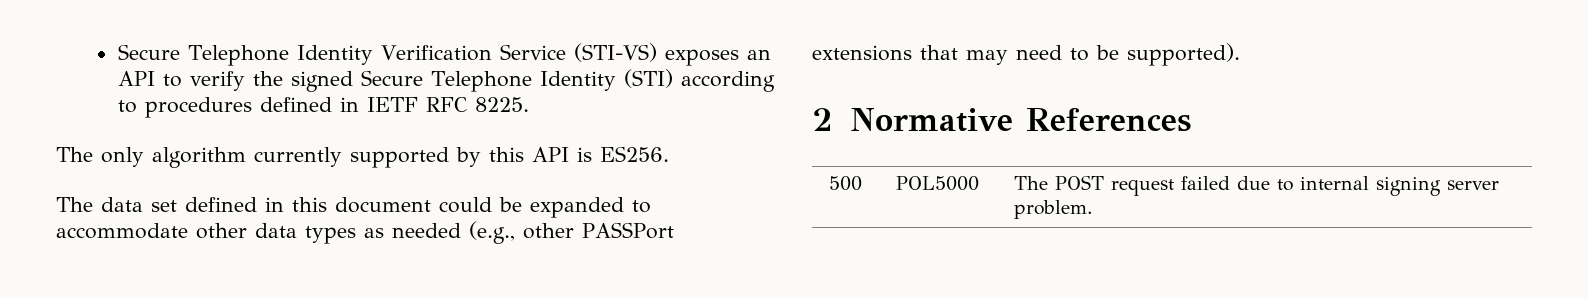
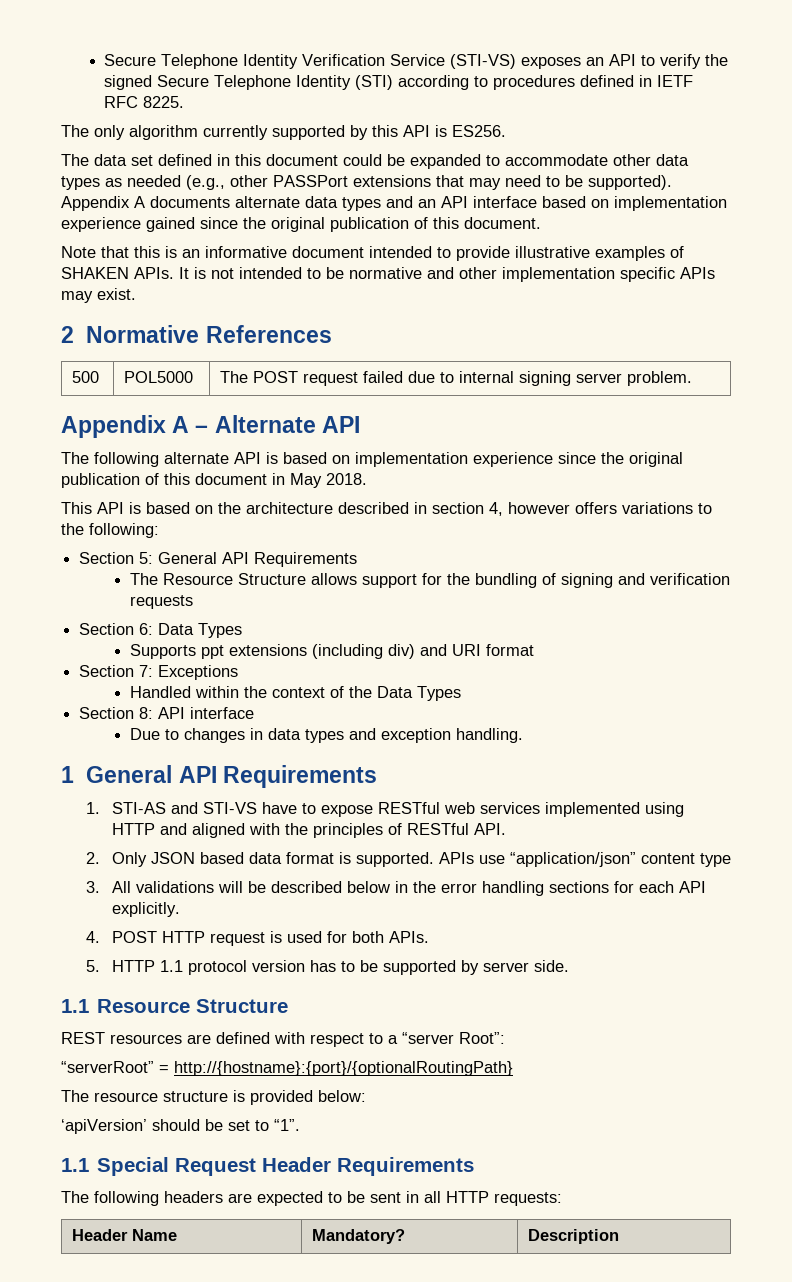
(1240, 54) none -> [61,196,727,211] [61,217,541,232] [61,246,684,261] [61,267,715,282] [61,288,136,303] Appendix A documents alternate data types and an API interface based on implementation experience gained since the original publication of this document. // Note that this is an informative document intended to provide illustrative examples of SHAKEN APIs. It is not intended to be normative and other implementation specific APIs may exist.
(1093, 209) none -> [61,415,360,438] [61,452,683,467] [61,473,367,488] [61,502,712,516] [61,523,159,538] [79,552,358,567] [129,573,730,588] [129,595,193,609] [79,623,243,638] [129,644,534,659] [79,665,239,680] [129,686,461,701] [79,707,255,719] [129,728,523,743] [61,765,377,788] [86,802,684,817] [111,823,506,838] [86,852,731,867] [86,881,706,896] [111,902,180,917] [86,931,429,946] [86,960,569,975] [61,999,289,1013] [61,1032,505,1047] [61,1061,513,1076] [61,1090,366,1105] [61,1119,300,1134] [61,1157,475,1176] [61,1191,562,1206] [72,1229,178,1241] [312,1229,406,1244] [528,1229,620,1244] // Appendix A – Alternate API // The following alternate API is based on implementation experience since the original publication of this document in May 2018. // This API is based on the architecture described in section 4, however offers variations to the following: // Section 5: General API Requirements // The Resource Structure allows support for the bundling of signing and verification requests // Section 6: Data Types // Supports ppt extensions (including div) and URI format // Section 7: Exceptions // Handled within the context of the Data Types // Section 8: API interface // Due to changes in data types and exception handling. // 1 General API Requirements // 1. STI-AS and STI-VS have to expose RESTful web services implemented using HTTP and aligned with the principles of RESTful API. // 2. Only JSON based data format is supported. APIs use “application/json” content type // 3. All validations will be described below in the error handling sections for each API explicitly. // 4. POST HTTP request is used for both APIs. // 5. HTTP 1.1 protocol version has to be supported by server side. // 1.1 Resource Structure // REST resources are defined with respect to a “server Root”: // “serverRoot” = http://{hostname}:{port}/{optionalRoutingPath} // The resource structure is provided below: // ‘apiVersion’ should be set to “1”. // 1.1 Special Request Header Requirements // The following headers are expected to be sent in all HTTP requests: // Header Name | Mandatory? | Description

